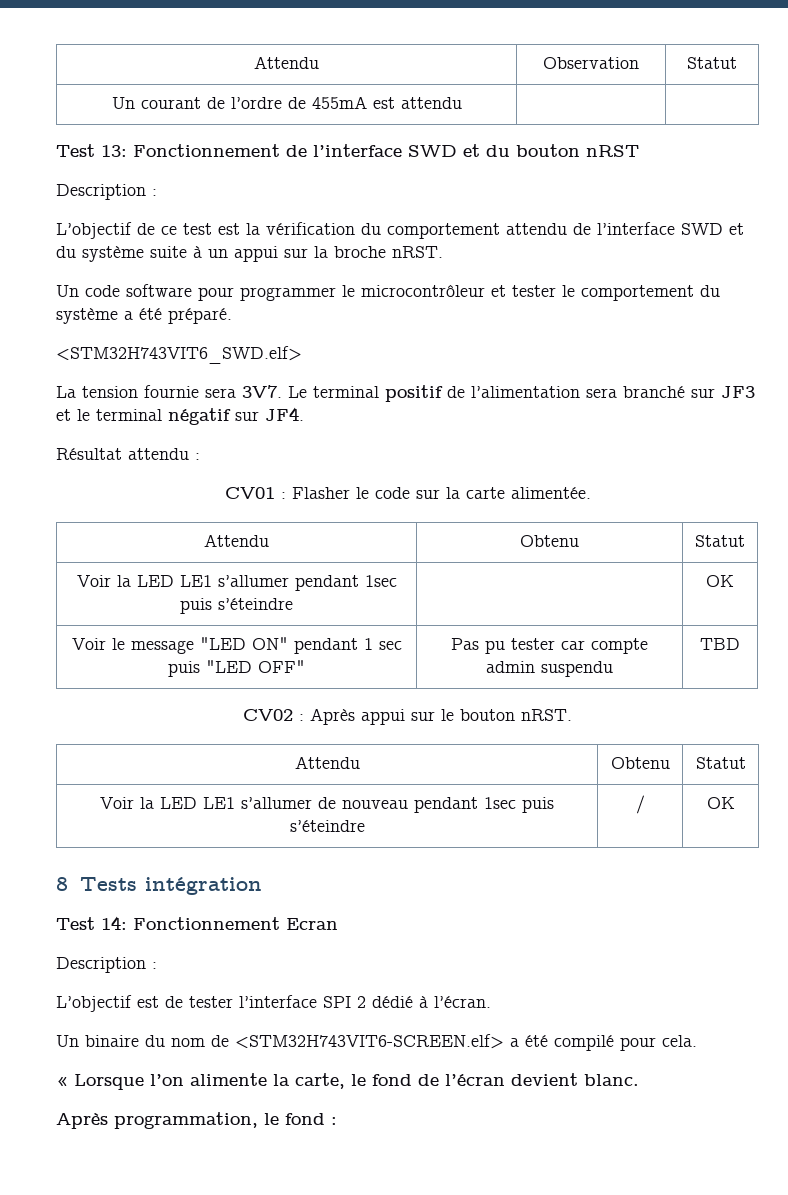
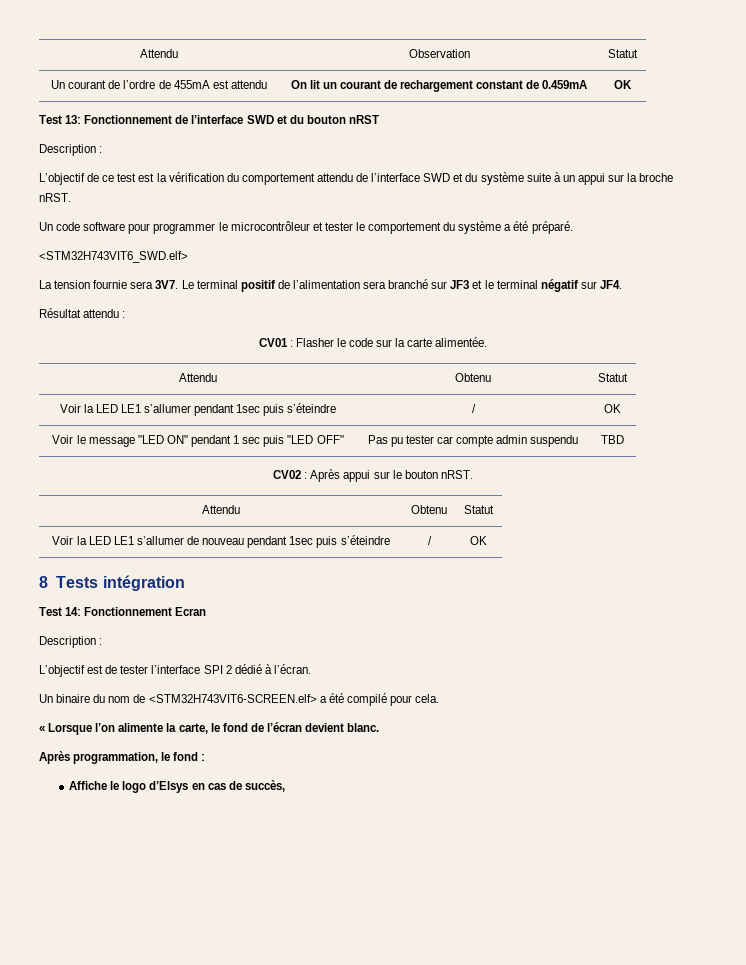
(462, 103) | -> [290,80,588,92] [614,80,632,89] On lit un courant de rechargement constant de 0.459mA | OK
(293, 604) none -> [471,404,476,413] /
(337, 1121) none -> [69,780,285,793] // Affiche le logo d’Elsys en cas de succès,

